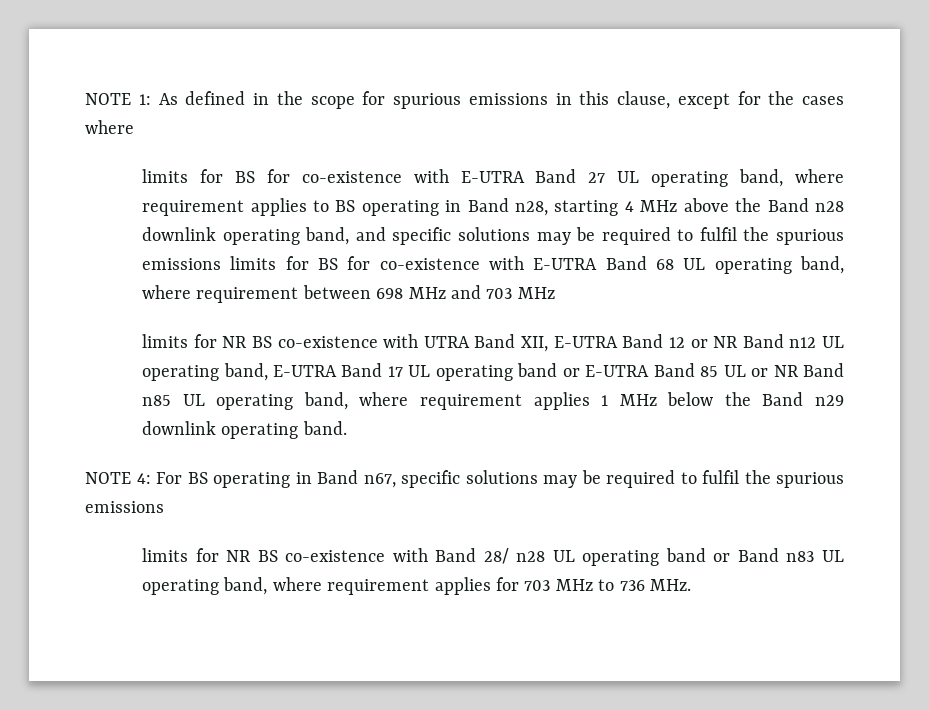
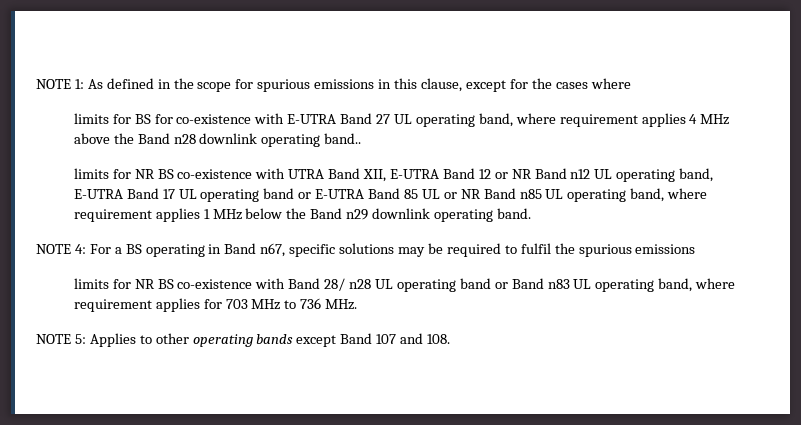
[312,198,619,216] to BS operating in Band n28, starting -> (686, 120) none
[305,227,844,245] [142,256,844,274] [142,285,555,303] band, and specific solutions may be required to fulfil the spurious emissions limits for BS for co-existence with E-UTRA Band 68 UL operating band, where requirement between 698 MHz and 703 MHz -> [324,133,362,144] band..
(182, 478) none -> [114,247,122,254] a
(692, 585) none -> [36,333,451,347] // NOTE 5: Applies to other operating bands except Band 107 and 108.

